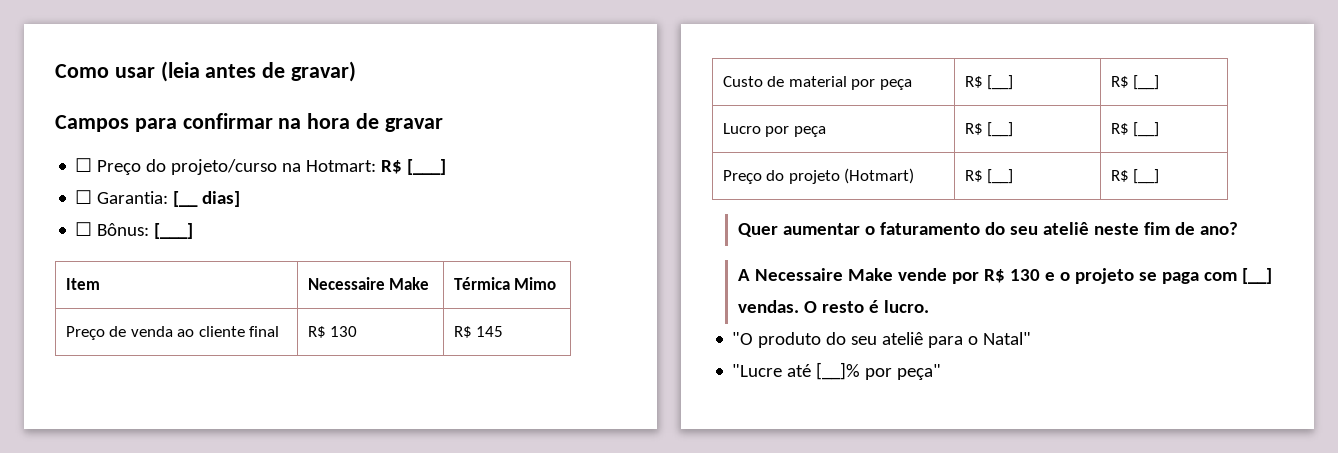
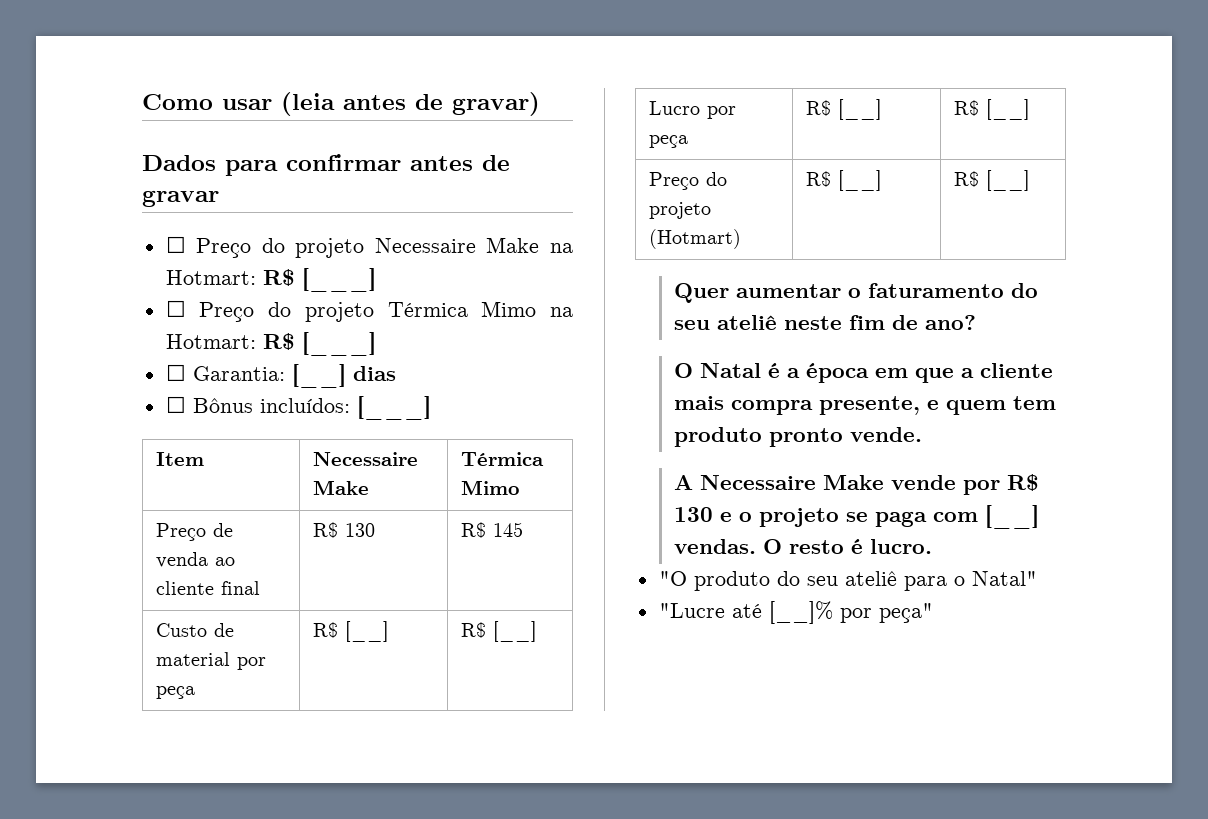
[55,115,129,132] Campos -> [142,155,216,171] Dados
[278,113,351,129] na hora -> [410,156,473,171] antes
[171,159,278,175] projeto/curso -> [295,237,573,258] [165,268,376,292] [165,300,537,322] projeto Necessaire Make na Hotmart: R$ [___] // ☐ Preço do projeto Térmica Mimo
[173,191,241,207] [75,222,150,236] [__ dias] // ☐ Bônus: -> [291,364,396,388] [165,396,350,413] [__] dias // ☐ Bônus incluídos:
(1238, 228) none -> [673,363,1053,383] [673,396,1056,415] [673,427,922,447] // O Natal é a época em que a cliente mais compra presente, e quem tem produto pronto vende.

